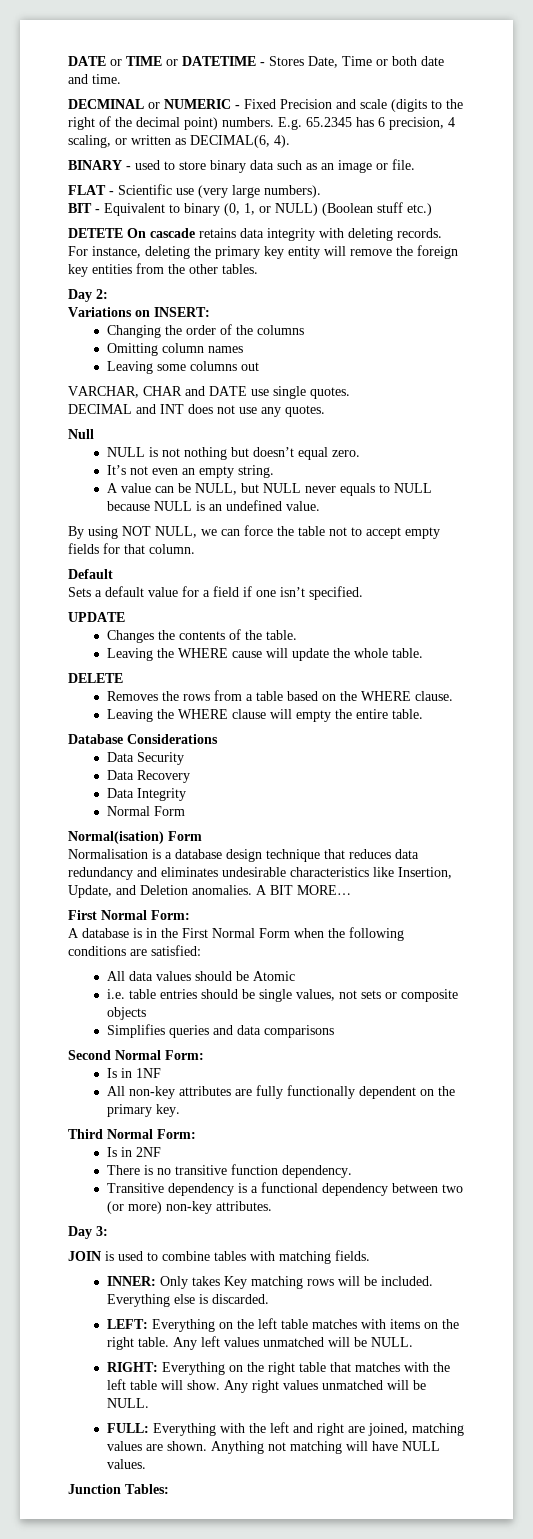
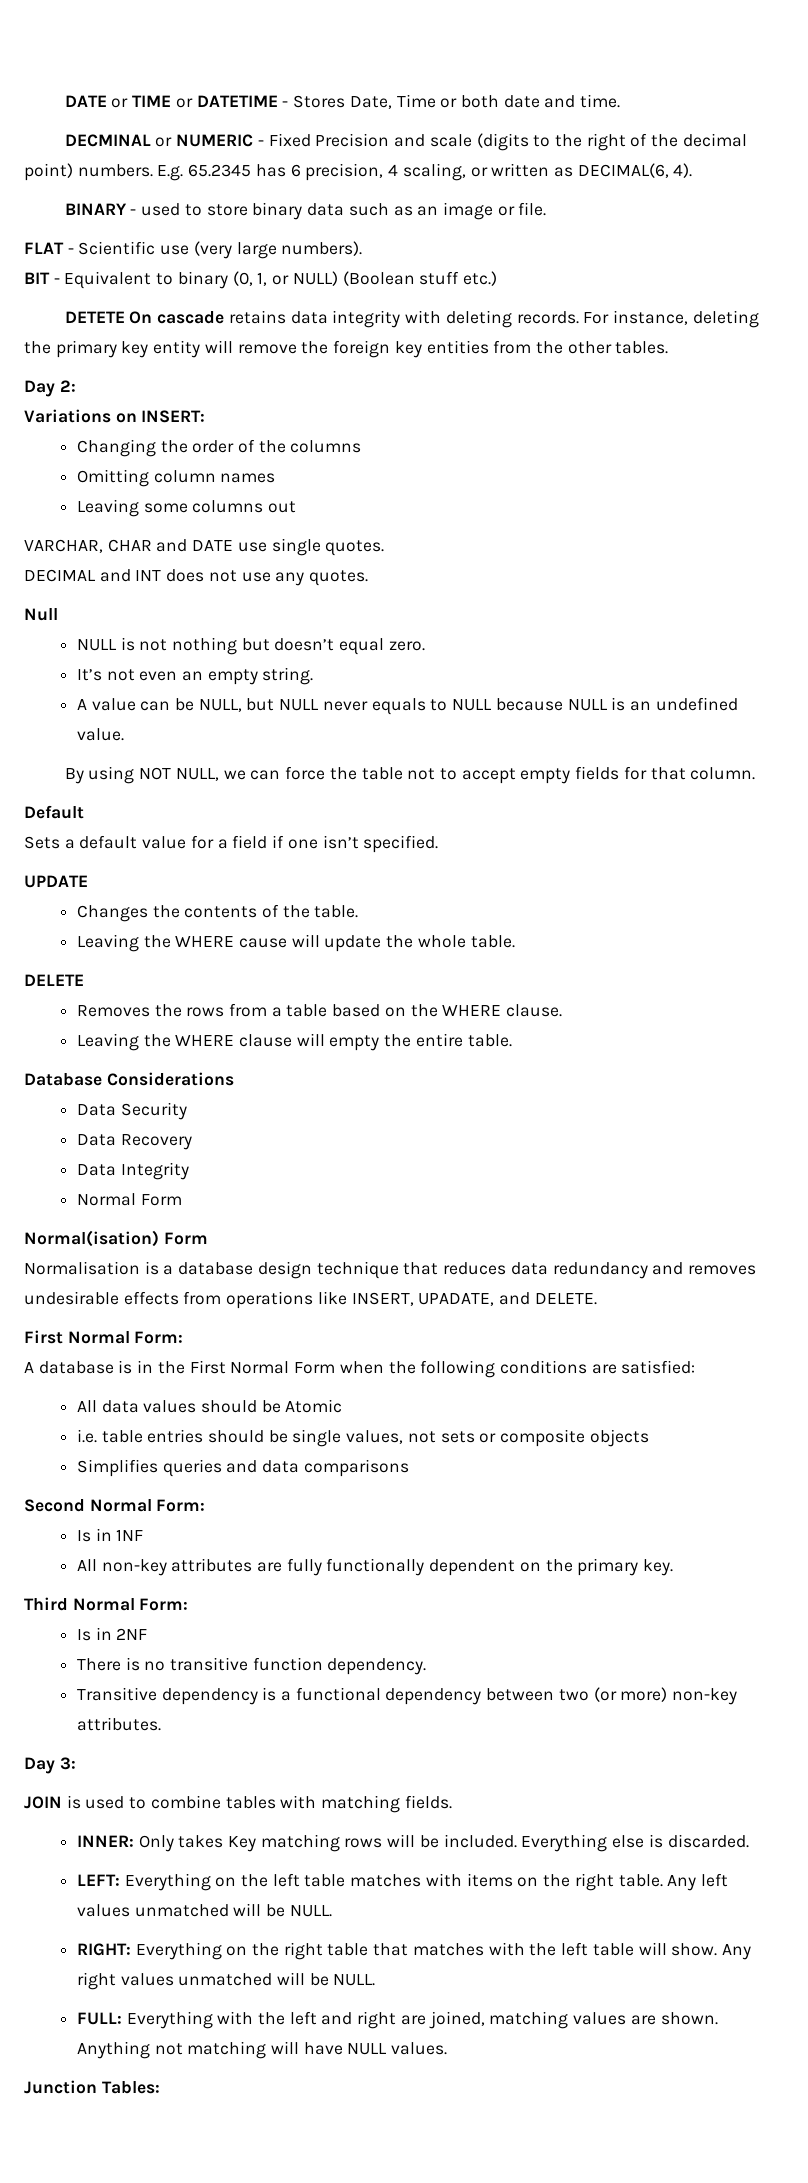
[161,867,452,879] [68,885,351,898] eliminates undesirable characteristics like Insertion, Update, and Deletion anomalies. A BIT MORE… -> [687,1265,756,1275] [24,1291,597,1309] removes undesirable effects from operations like INSERT, UPADATE, and DELETE.

